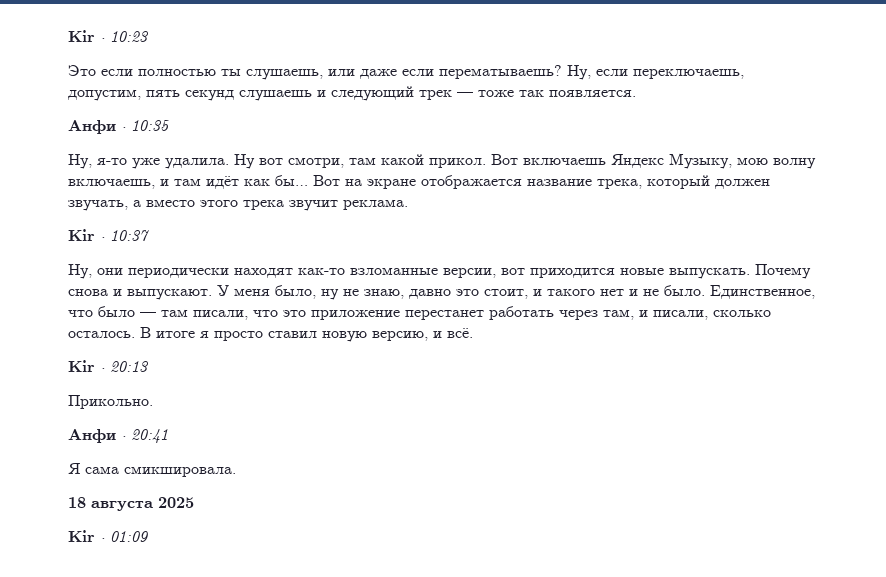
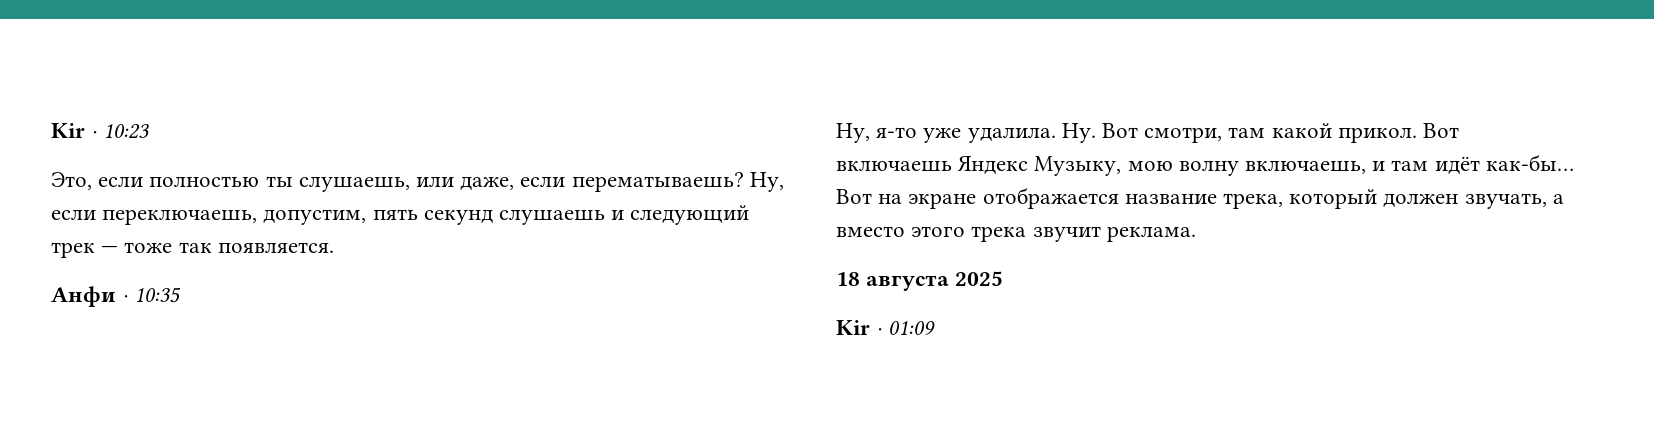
[68,65,96,76] Это -> [51,172,92,190] Это,
[360,69,397,79] даже -> [460,176,515,191] даже,
[234,154,283,169] Ну вот -> [1061,123,1139,143] Ну. Вот
[244,175,308,186] как бы… -> [1485,154,1574,171] как-бы…
[68,229,149,241] [68,264,811,279] [68,285,815,300] [68,306,771,320] [68,327,473,342] [68,360,148,372] [68,395,153,409] [68,429,168,443] [68,463,236,477] // Kir · 10:37 // Ну, они периодически находят как-то взломанные версии, вот приходится новые выпускать. Почему снова и выпускают. У меня было, ну не знаю, давно это стоит, и такого нет и не было. Единственное, что было — там писали, что это приложение перестанет работать через там, и писали, сколько осталось. В итоге я просто ставил новую версию, и всё. // Kir · 20:13 // Прикольно. // Анфи · 20:41 // Я сама смикшировала. -> (1196, 234) none

